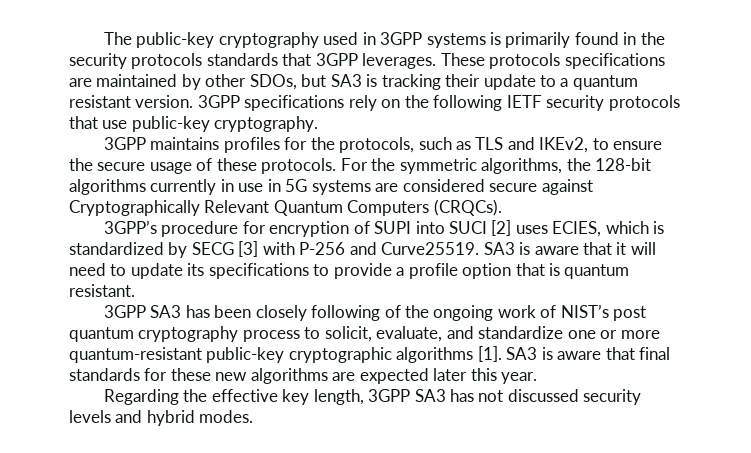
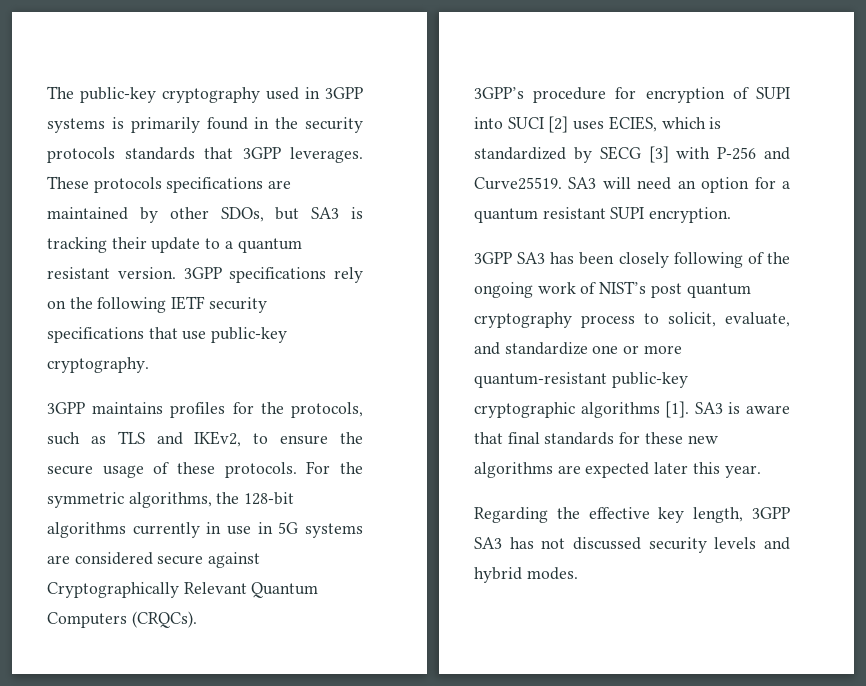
[608,95,680,111] protocols -> [47,327,144,343] specifications
[519,242,656,255] [69,263,630,279] [69,284,135,297] is aware that it will need to update its specifications to provide a profile option that is quantum resistant. -> [602,177,790,193] [474,207,732,223] will need an option for a quantum resistant SUPI encryption.

